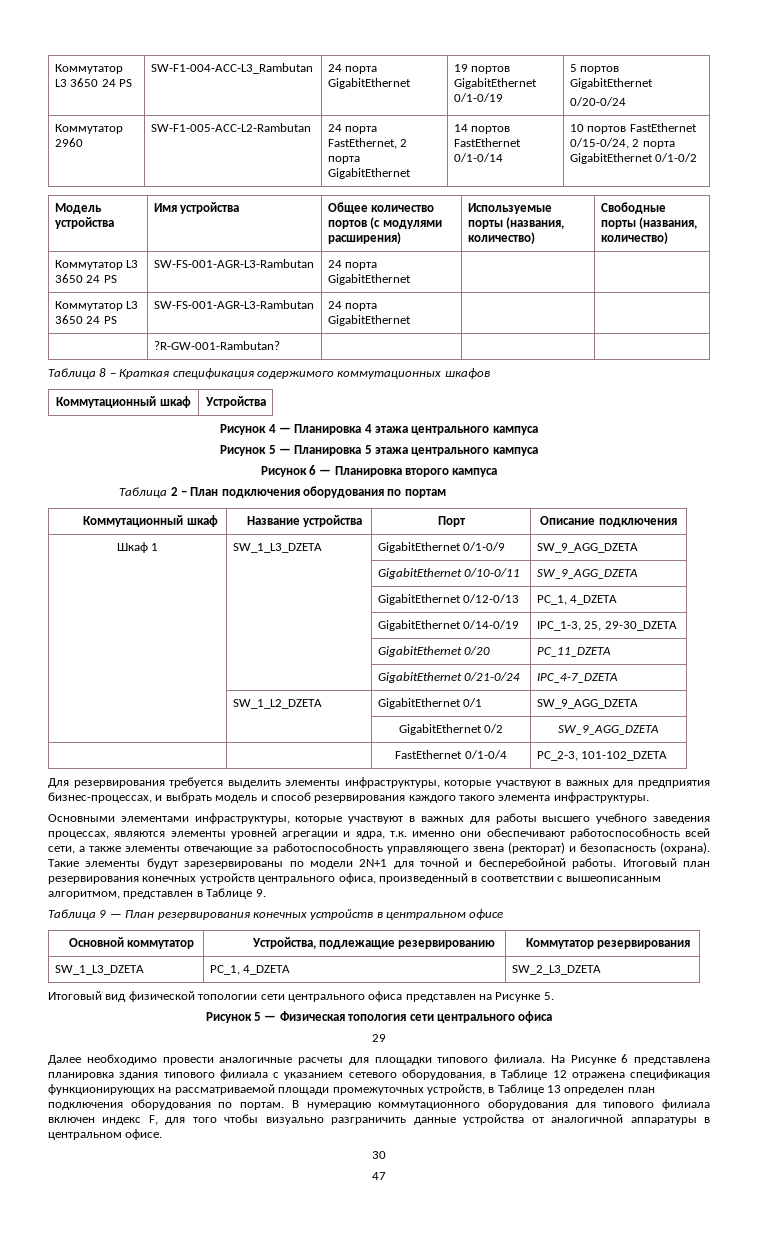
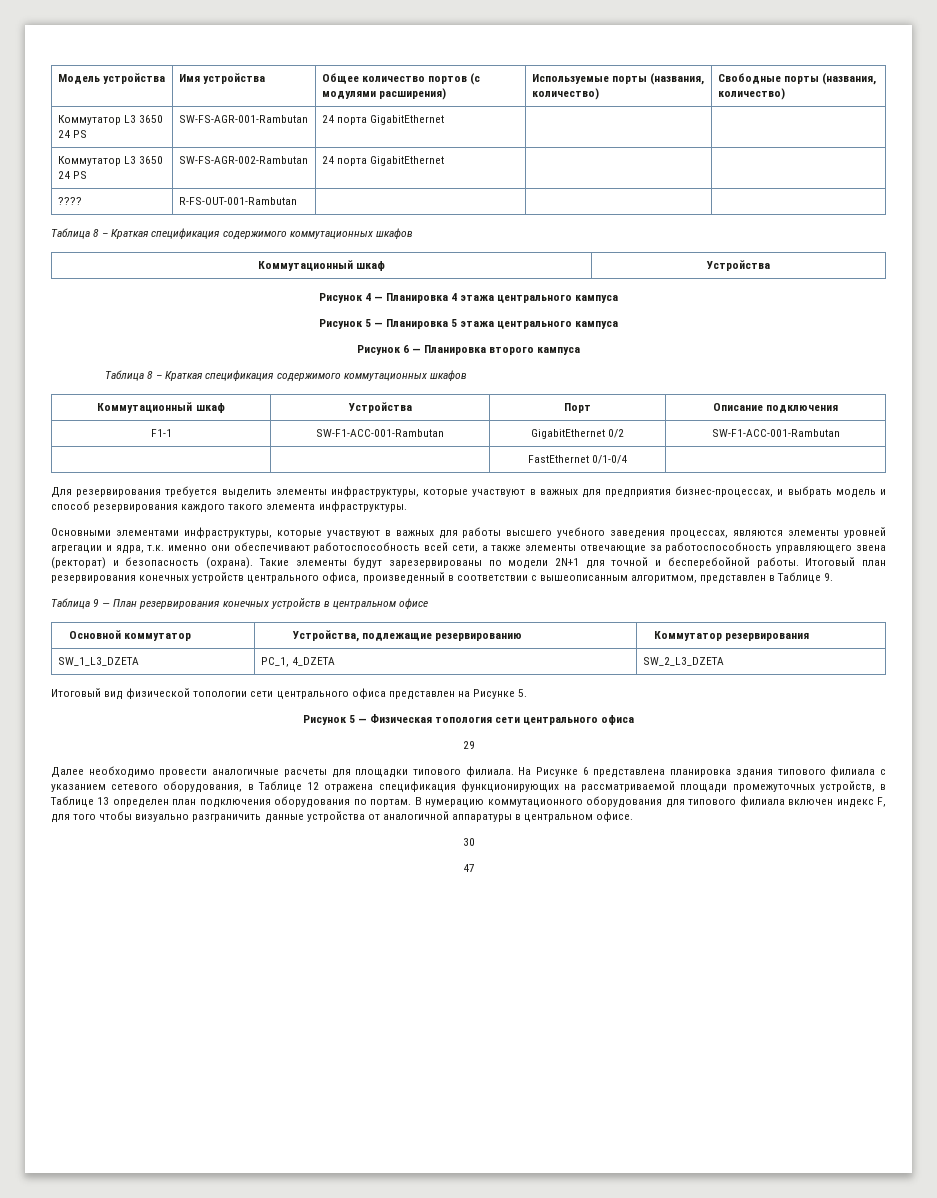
[54,64,123,74] [54,78,132,87] [150,63,313,74] [327,64,378,74] [327,78,411,89] [453,64,511,74] [453,78,537,89] [453,93,503,102] [569,64,620,74] [569,78,653,89] [569,97,626,106] [54,124,123,134] [54,138,83,147] [150,123,311,132] [327,124,378,134] [327,138,408,149] [327,156,360,164] [327,168,411,179] [453,124,511,134] [453,138,521,147] [453,153,503,162] [569,123,697,134] [569,138,675,149] [569,153,698,164] Коммутатор L3 3650 24 PS | SW-F1-004-ACC-L3_Rambutan | 24 порта GigabitEthernet | 19 портов GigabitEthernet 0/1-0/19 | 5 портов GigabitEthernet // 0/20-0/24 // Коммутатор 2960 | SW-F1-005-ACC-L2-Rambutan | 24 порта FastEthernet, 2 порта GigabitEthernet | 14 портов FastEthernet 0/1-0/14 | 10 портов FastEthernet 0/15-0/24, 2 порта GigabitEthernet 0/1-0/2 // -> (57, 79) none
[153,259,314,268] SW-FS-001-AGR-L3-Rambutan -> [178,115,308,123] SW-FS-AGR-001-Rambutan
[153,300,314,309] [327,301,378,311] [327,315,411,326] [153,341,280,350] SW-FS-001-AGR-L3-Rambutan | 24 порта GigabitEthernet | | // | ?R-GW-001-Rambutan? -> [178,156,308,164] [321,156,444,166] [57,197,82,205] [178,197,297,205] SW-FS-AGR-002-Rambutan | 24 порта GigabitEthernet | | // ???? | R-FS-OUT-001-Rambutan
[170,486,446,498] [83,515,218,527] [247,515,363,527] 2 – План подключения оборудования по портам // Коммутационный шкаф | Название устройства -> [147,370,467,382] [97,402,225,413] [347,402,412,413] 8 – Краткая спецификация содержимого коммутационных шкафов // Коммутационный шкаф | Устройства
[116,542,159,553] [232,543,322,553] [377,542,506,553] [536,543,638,553] [377,568,521,579] [536,569,638,579] [377,594,520,605] [536,595,618,605] [377,620,520,631] [536,621,677,631] [377,646,491,657] [536,647,611,657] [377,672,521,683] [536,673,618,683] [232,699,322,709] [377,698,483,709] [536,699,638,709] Шкаф 1 | SW_1_L3_DZETA | GigabitEthernet 0/1-0/9 | SW_9_AGG_DZETA // | | GigabitEthernet 0/10-0/11 | SW_9_AGG_DZETA // | | GigabitEthernet 0/12-0/13 | PC_1, 4_DZETA // | | GigabitEthernet 0/14-0/19 | IPC_1-3, 25, 29-30_DZETA // | | GigabitEthernet 0/20 | PC_11_DZETA // | | GigabitEthernet 0/21-0/24 | IPC_4-7_DZETA // | SW_1_L2_DZETA | GigabitEthernet 0/1 | SW_9_AGG_DZETA // | -> [150,429,172,437] [315,429,444,437] F1-1 | SW-F1-ACC-001-Rambutan
[558,725,659,735] SW_9_AGG_DZETA -> [711,429,840,437] SW-F1-ACC-001-Rambutan
[536,751,668,761] PC_2-3, 101-102_DZETA -> (628, 459) none

